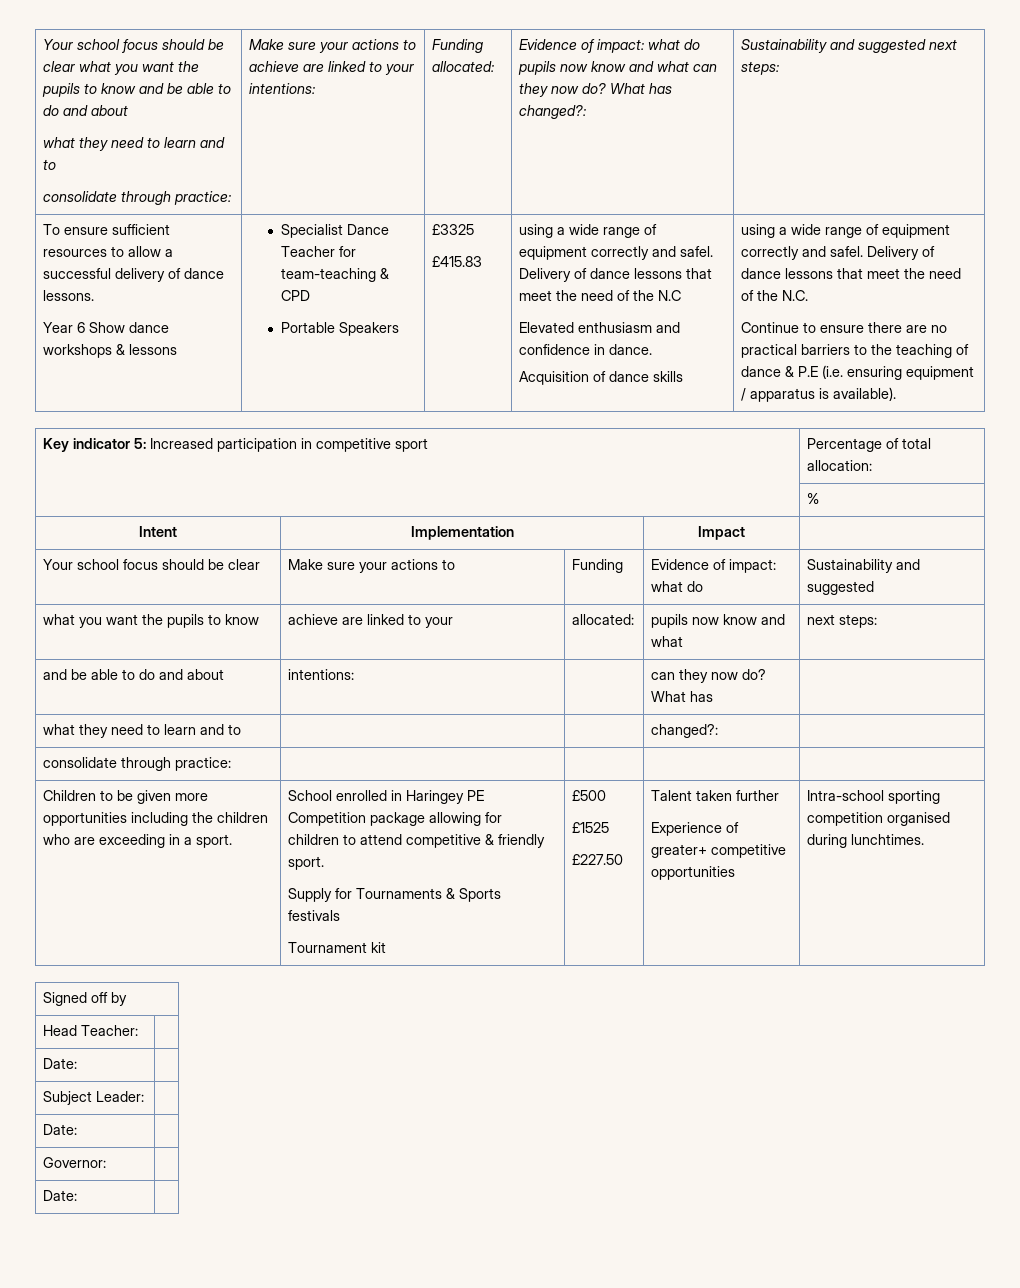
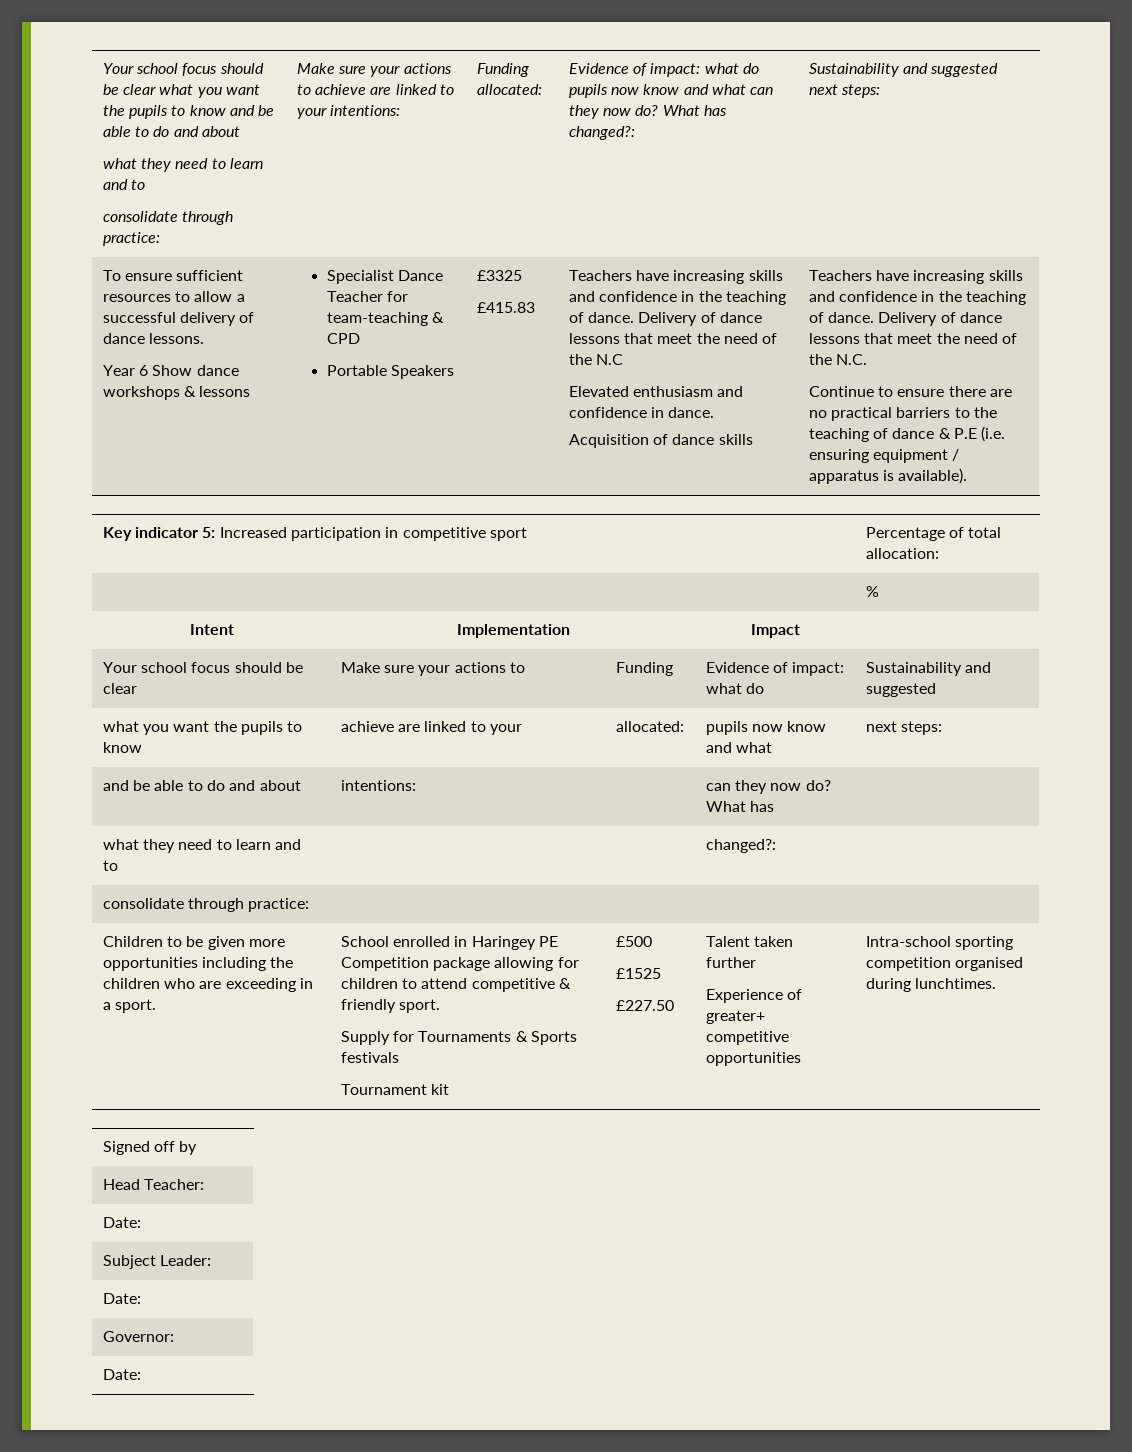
[519,224,658,238] [519,246,714,260] using a wide range of equipment correctly and safel. -> [568,270,783,284] [568,291,786,305] [568,312,634,323] Teachers have increasing skills and confidence in the teaching of dance.
[741,224,951,238] [741,246,864,260] using a wide range of equipment correctly and safel. -> [808,270,1023,284] [808,291,1026,305] [808,312,874,323] Teachers have increasing skills and confidence in the teaching of dance.

